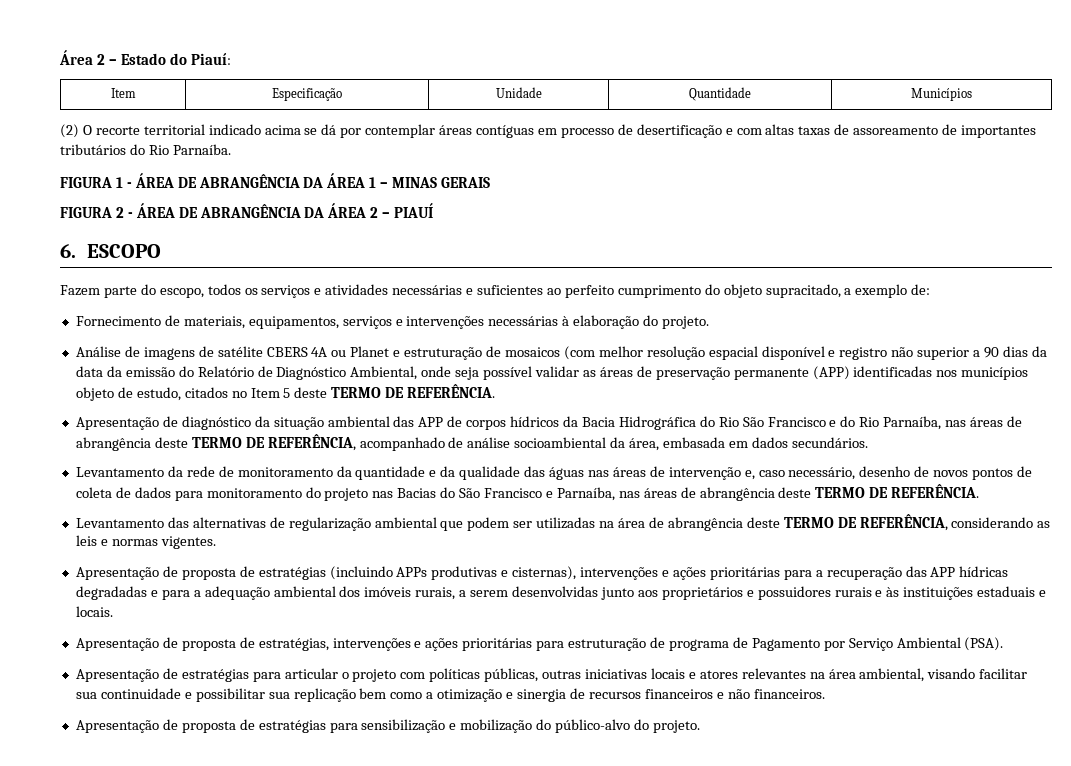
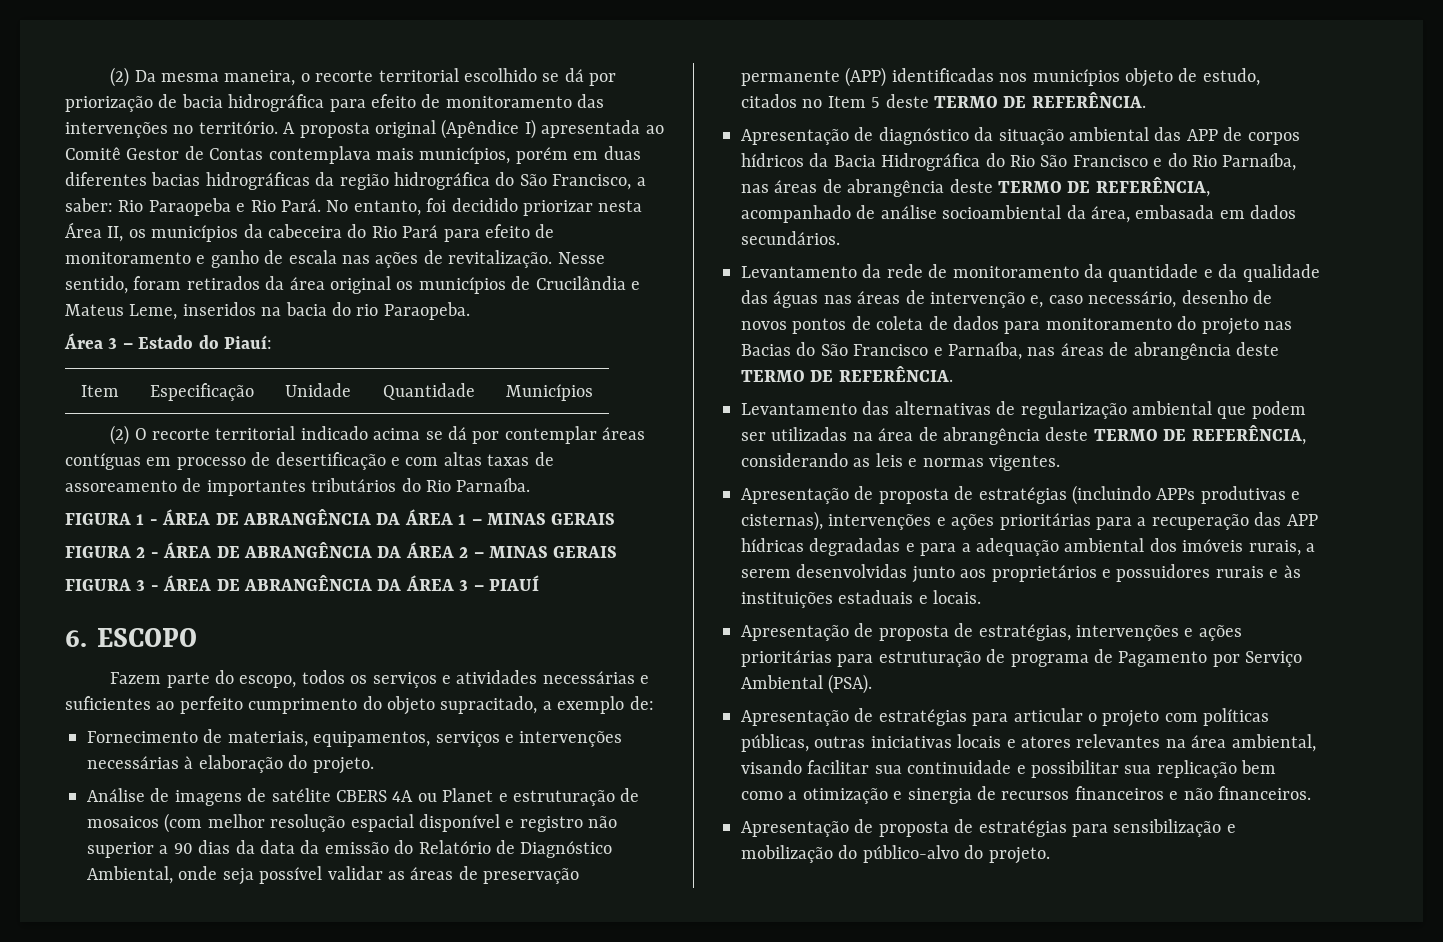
[59,50,105,65] Área 2 -> [110,67,617,87] [65,94,605,112] [65,119,664,139] [65,146,641,164] [65,172,646,190] [65,198,643,216] [65,222,555,242] [65,250,605,268] [65,276,640,294] [65,302,470,320] [64,333,118,349] (2) Da mesma maneira, o recorte territorial escolhido se dá por priorização de bacia hidrográfica para efeito de monitoramento das intervenções no território. A proposta original (Apêndice I) apresentada ao Comitê Gestor de Contas contemplava mais municípios, porém em duas diferentes bacias hidrográficas da região hidrográfica do São Francisco, a saber: Rio Paraopeba e Rio Pará. No entanto, foi decidido priorizar nesta Área II, os municípios da cabeceira do Rio Pará para efeito de monitoramento e ganho de escala nas ações de revitalização. Nesse sentido, foram retirados da área original os municípios de Crucilândia e Mateus Leme, inseridos na bacia do rio Paraopeba. // Área 3
(391, 215) none -> [488,546,618,558] [65,575,484,591] MINAS GERAIS // FIGURA 3 - ÁREA DE ABRANGÊNCIA DA ÁREA 3 –

